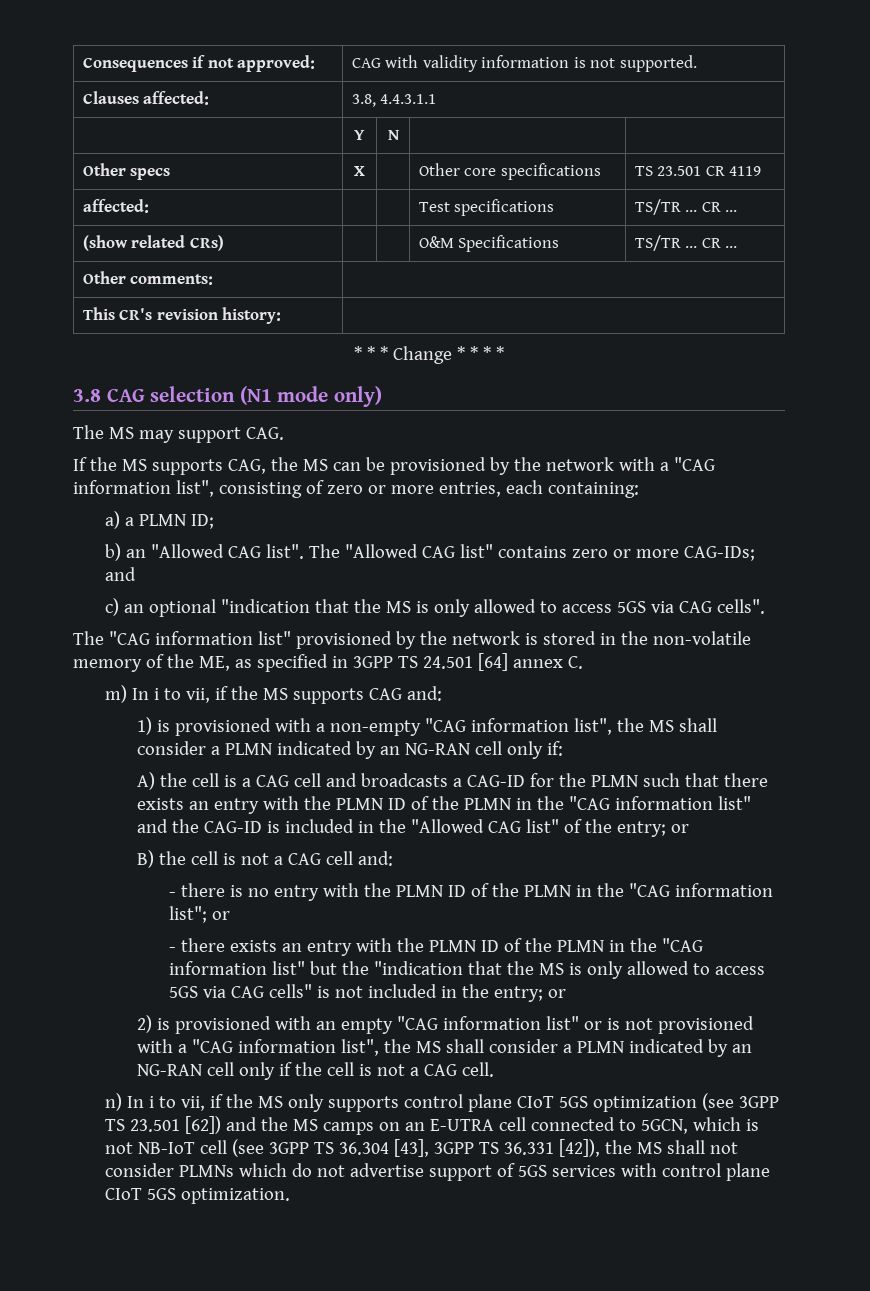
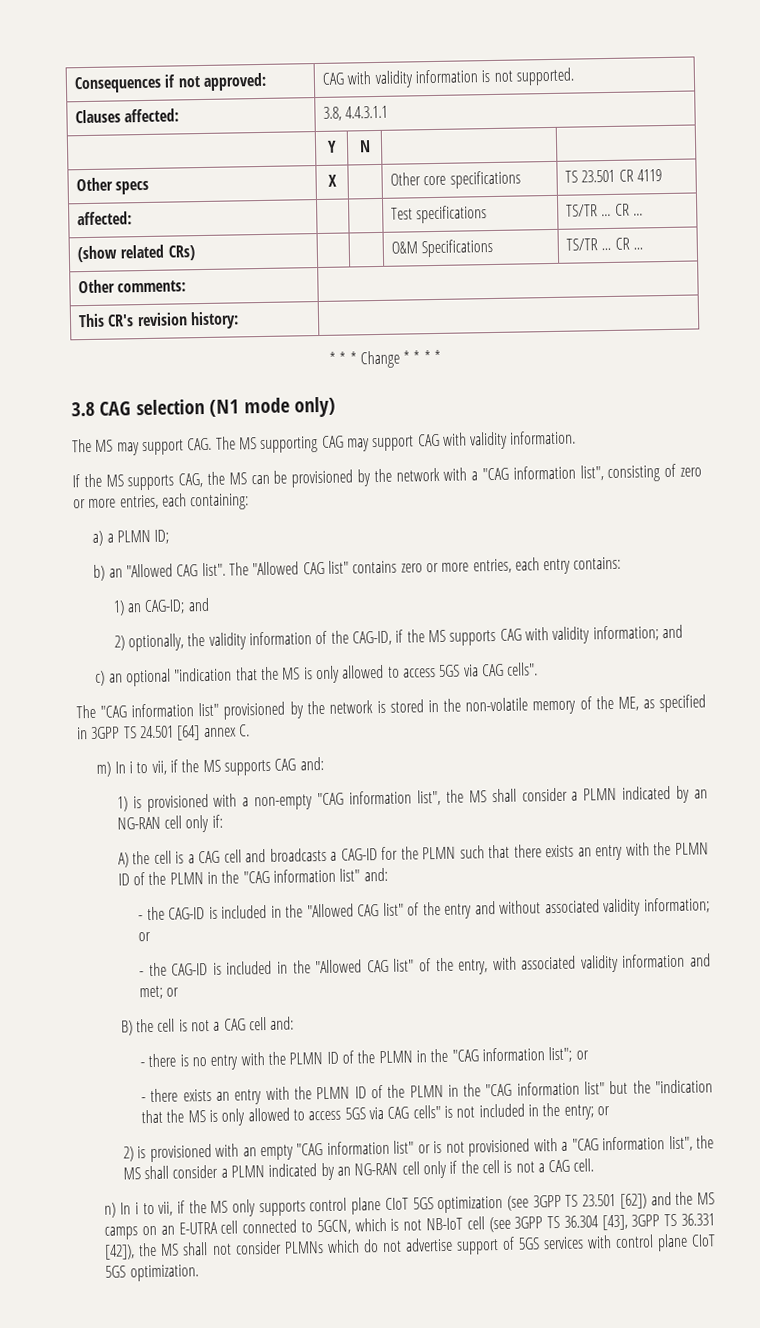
(284, 433) none -> [215,430,577,454] The MS supporting CAG may support CAG with validity information.
[684,546,756,561] CAG-IDs; -> [472,556,622,575] [112,597,210,616] [113,625,659,652] entries, each entry contains: // 1) an CAG-ID; and // 2) optionally, the validity information of the CAG-ID, if the MS supports CAG with validity information;
[137,819,169,833] and -> [363,867,388,882] [138,915,144,921] and: // -
[617,821,667,837] entry; -> [444,897,710,919] [138,931,152,942] [139,953,711,977] [139,985,164,1000] entry and without associated validity information; or // - the CAG-ID is included in the "Allowed CAG list" of the entry, with associated validity information and met;

